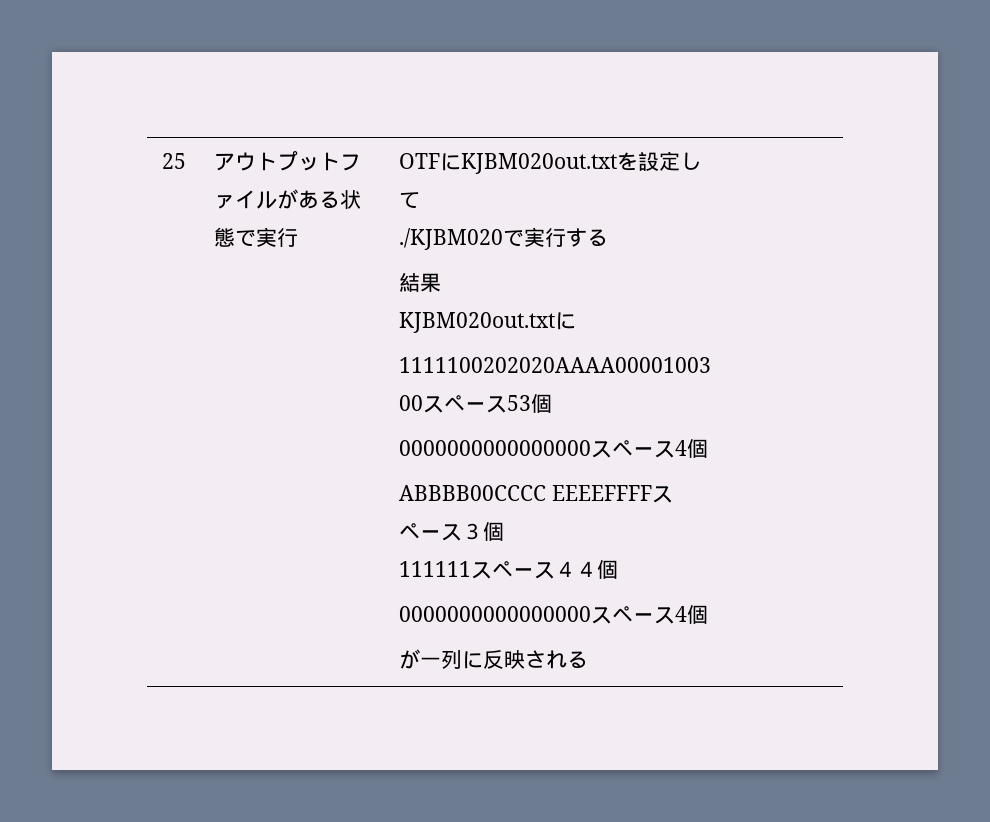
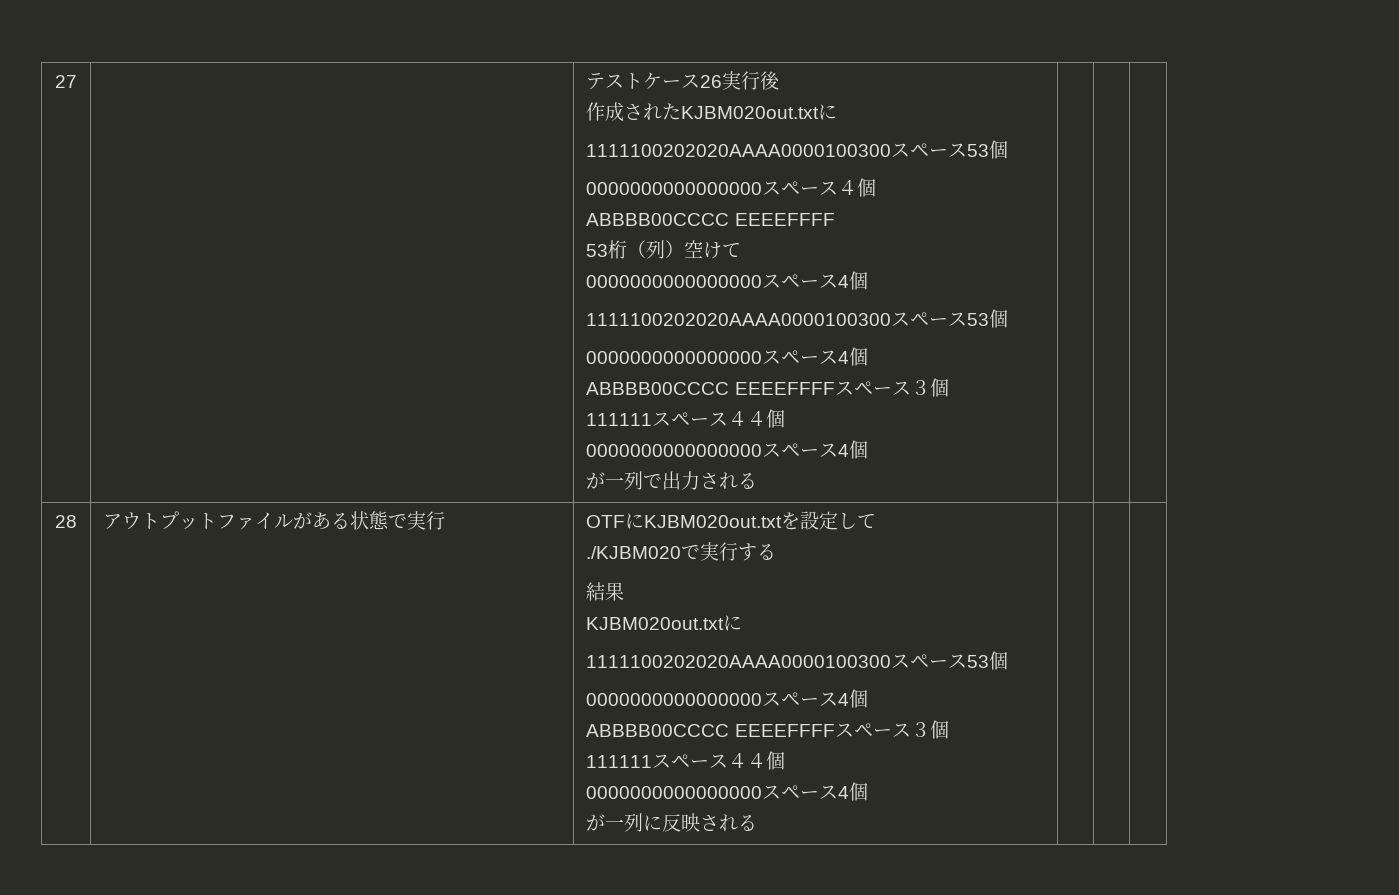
[162,153,186,169] 25 -> [55,75,77,88] [586,71,781,90] [586,102,838,122] [586,140,1009,159] [586,178,877,197] [586,213,835,226] [586,240,742,259] [586,271,869,290] [586,309,1009,328] [586,347,869,366] [586,378,949,397] [586,409,786,428] [586,440,869,459] [586,471,758,490] [55,515,77,528] 27 | | テストケース26実行後 // 作成されたKJBM020out.txtに // 1111100202020AAAA0000100300スペース53個 // 0000000000000000スペース４個 // ABBBB00CCCC EEEEFFFF // 53桁（列）空けて // 0000000000000000スペース4個 // 1111100202020AAAA0000100300スペース53個 // 0000000000000000スペース4個 // ABBBB00CCCC EEEEFFFFスペース３個 // 111111スペース４４個 // 0000000000000000スペース4個 // が一列で出力される | | | // 28

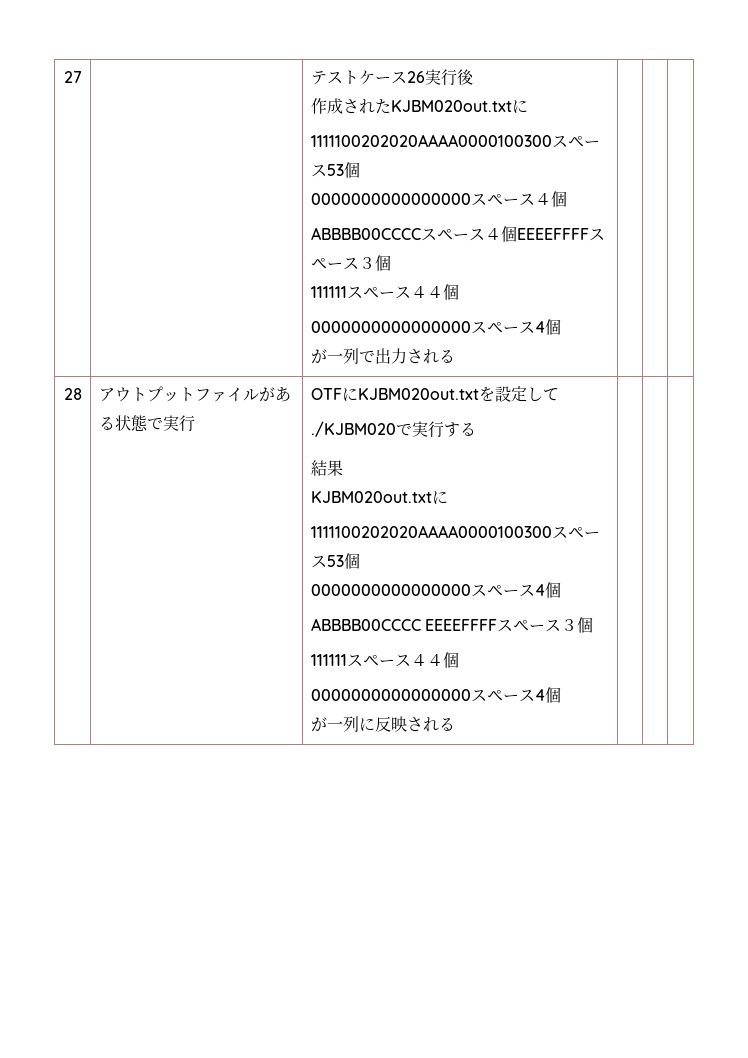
[734,213,835,226] [586,240,742,259] [586,271,869,290] [586,309,1009,328] [586,347,869,366] [586,382,730,395] EEEEFFFF // 53桁（列）空けて // 0000000000000000スペース4個 // 1111100202020AAAA0000100300スペース53個 // 0000000000000000スペース4個 // ABBBB00CCCC -> [420,226,517,242] スペース４個

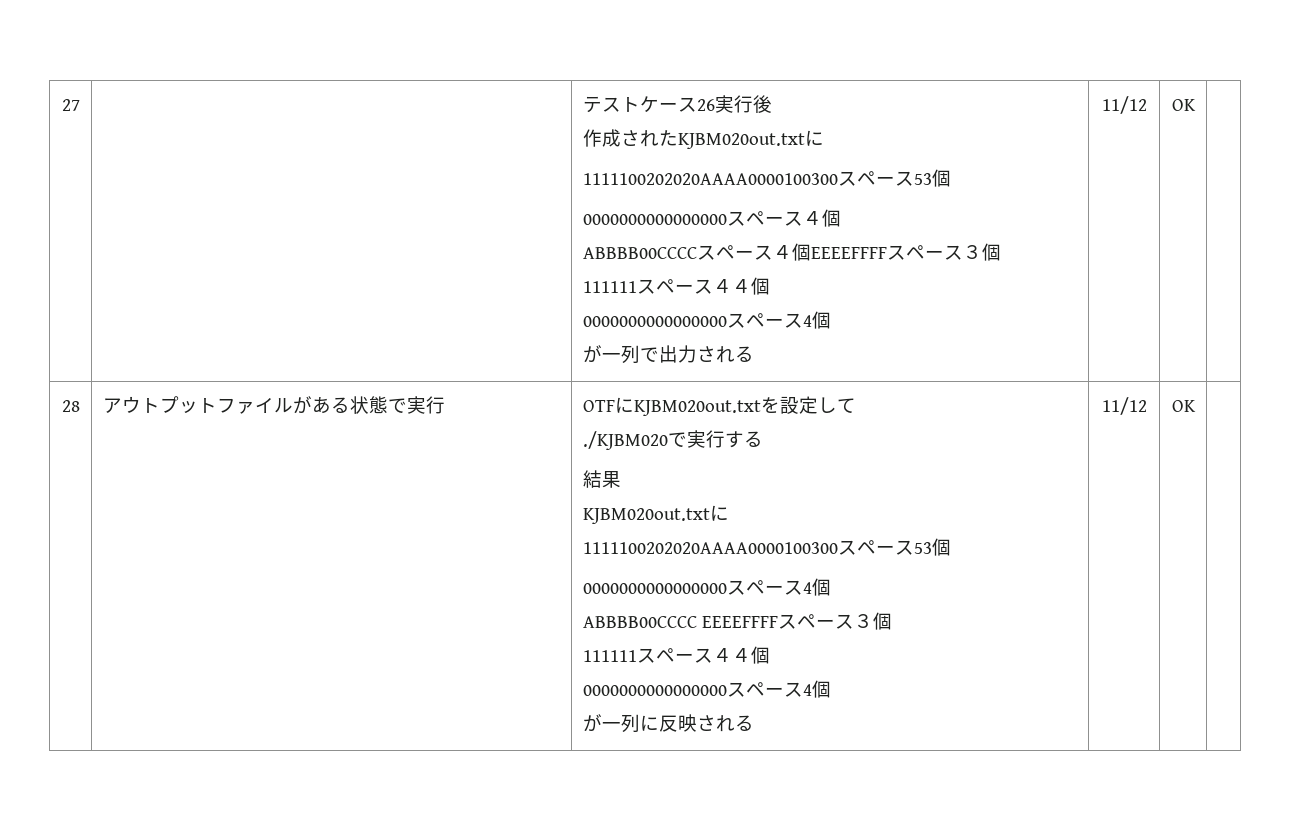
(455, 356) | -> [1101,96,1147,114] [1171,99,1196,111] 11/12 | OK
(455, 724) | -> [1101,397,1147,415] [1171,400,1196,412] 11/12 | OK

